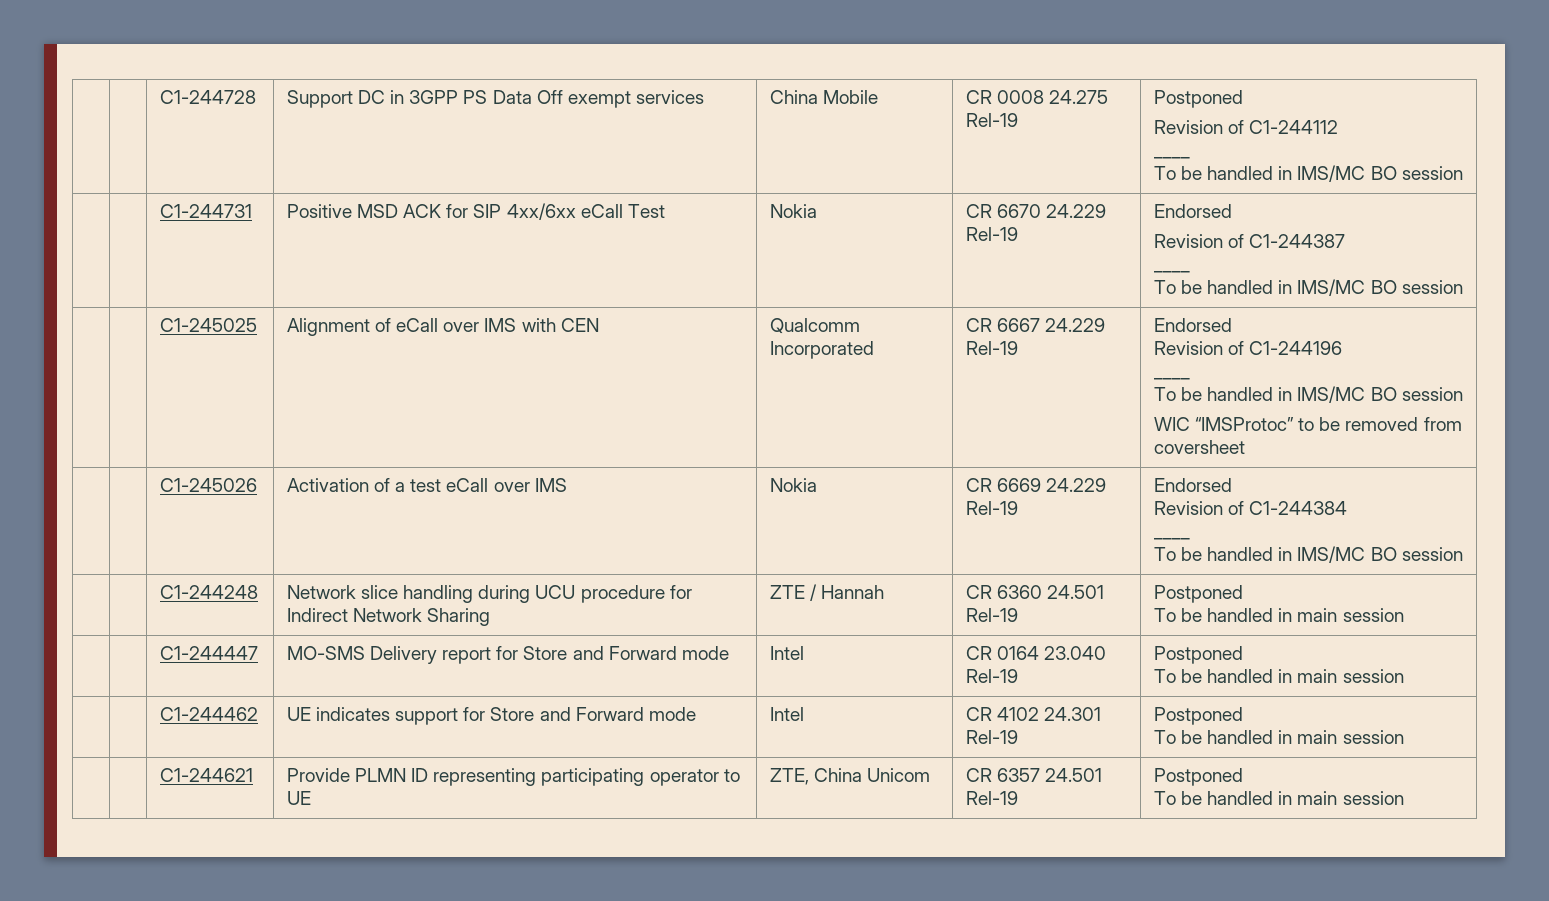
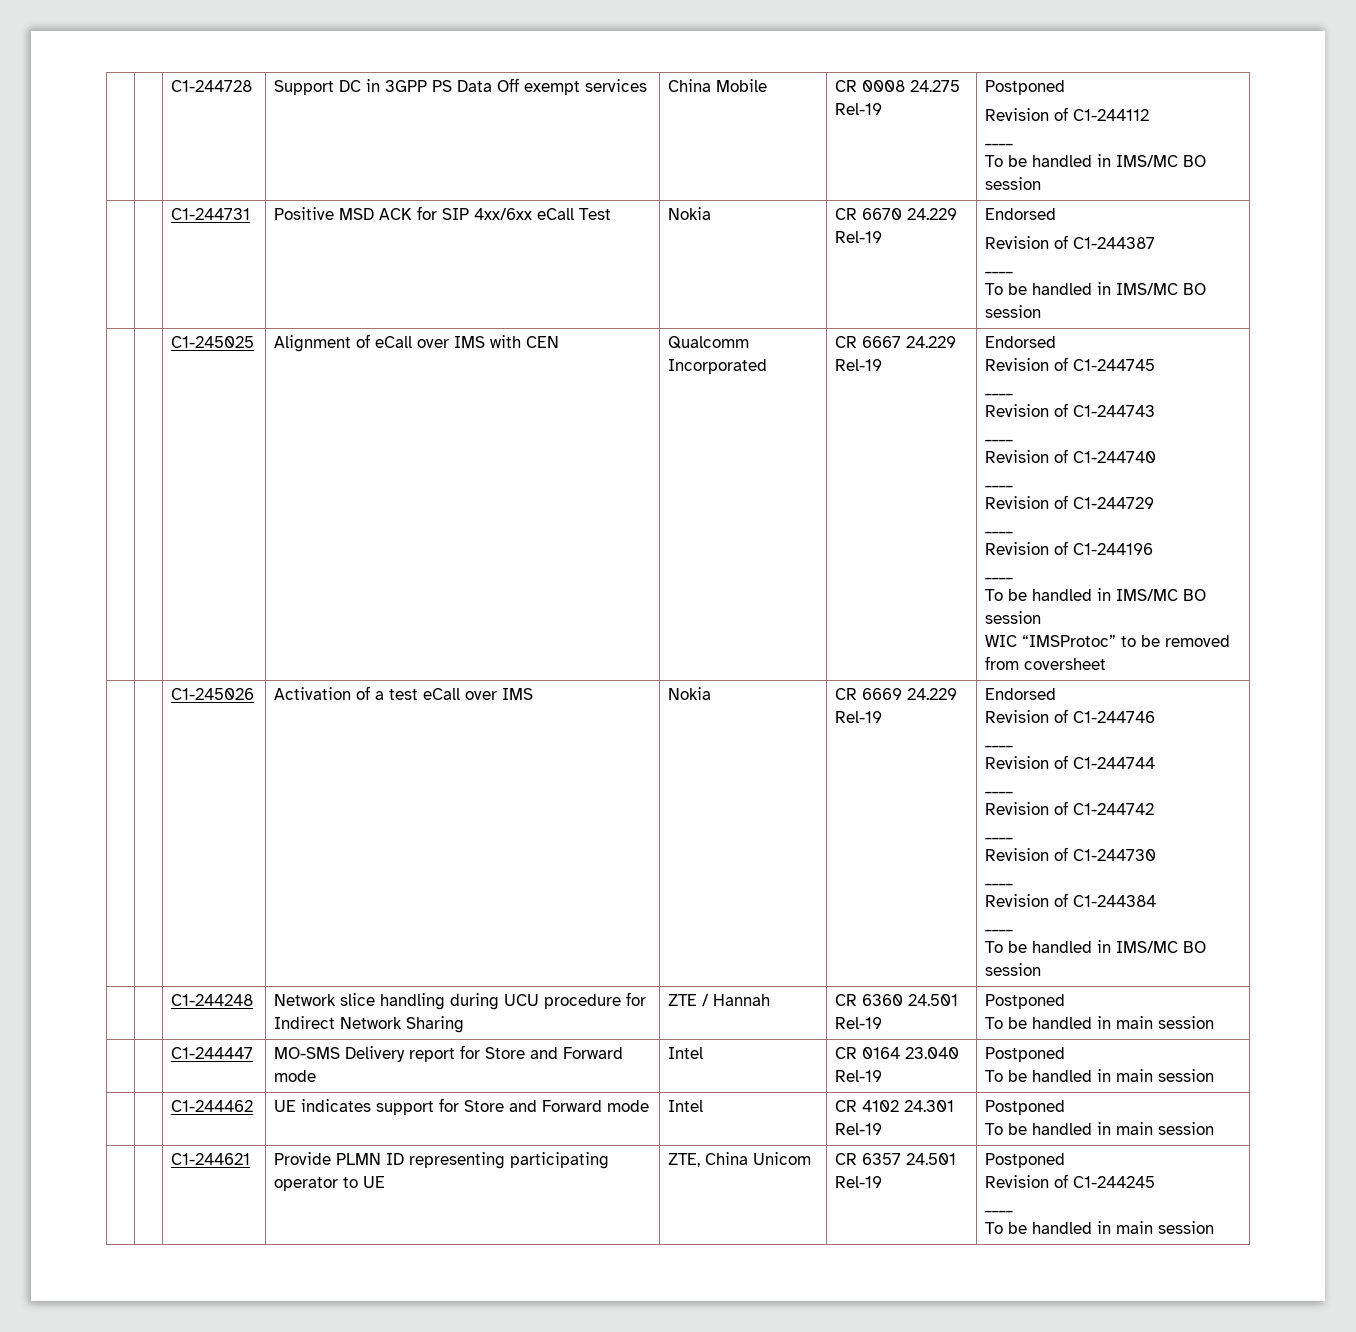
(1232, 325) none -> [985,357,1156,371] [985,393,1014,396] [985,403,1156,417] [985,439,1014,442] [985,449,1157,463] [985,485,1014,488] [985,495,1155,509] [985,531,1014,534] // Revision of C1-244745 // ____ // Revision of C1-244743 // ____ // Revision of C1-244740 // ____ // Revision of C1-244729 // ____
(1232, 485) none -> [985,709,1156,723] [985,745,1014,748] [985,755,1156,769] [985,791,1014,794] [985,801,1155,815] [985,837,1014,840] [985,847,1157,861] [985,883,1014,886] // Revision of C1-244746 // ____ // Revision of C1-244744 // ____ // Revision of C1-244742 // ____ // Revision of C1-244730 // ____
(1243, 777) none -> [985,1174,1156,1188] [985,1210,1014,1213] // Revision of C1-244245 // ____

